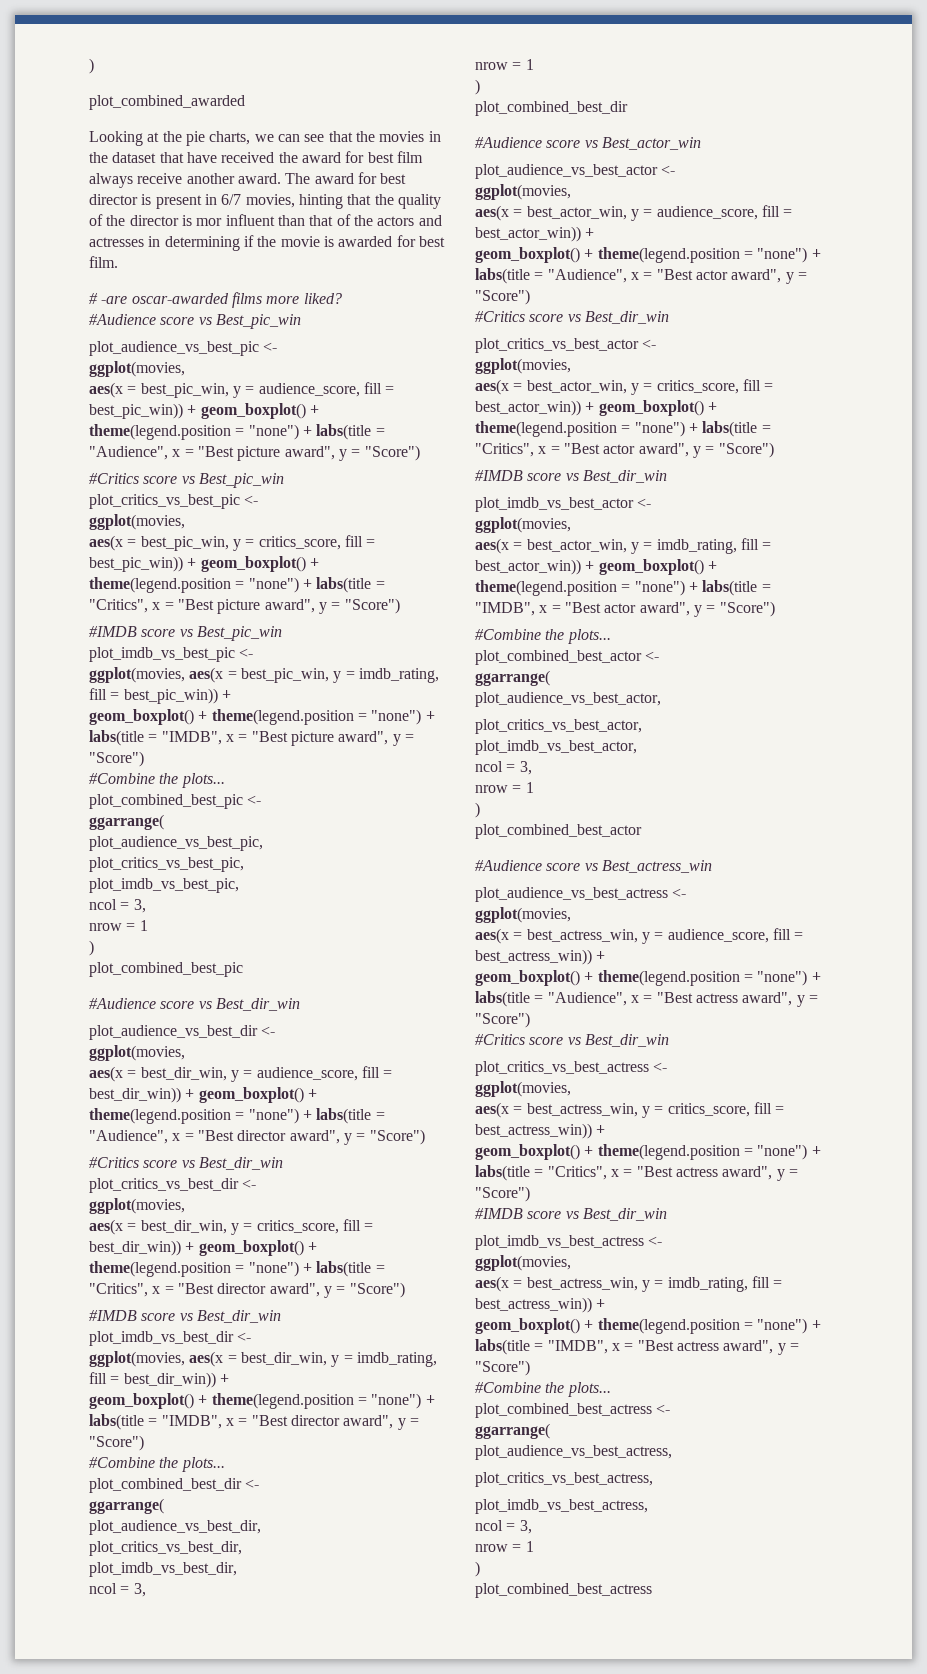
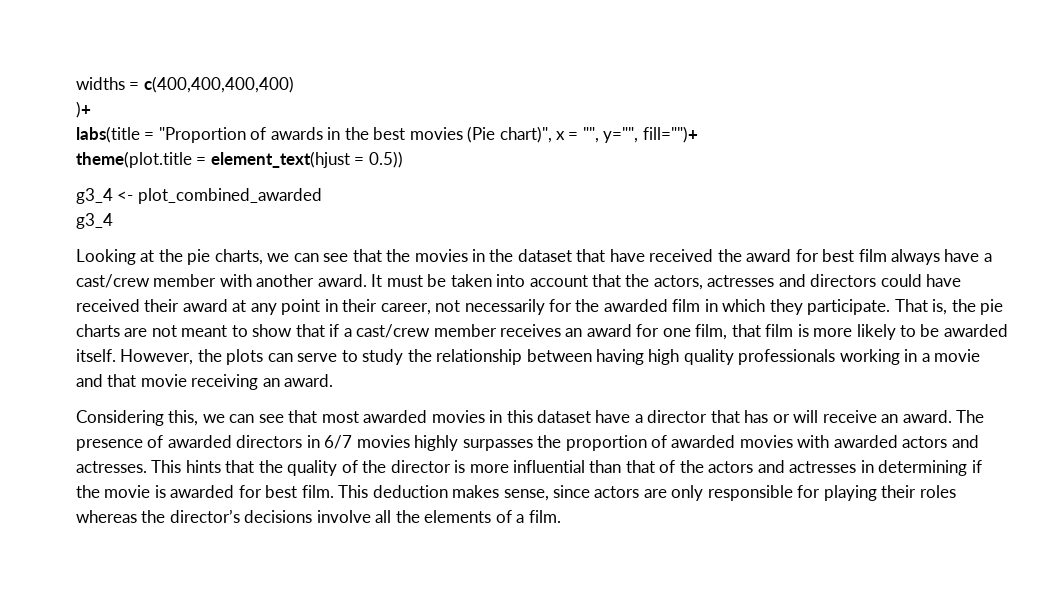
[89,58,94,74] ) // -> [76,76,294,93] [76,101,91,118] [76,126,698,143] [76,151,403,168] [76,188,134,204] widths = c(400,400,400,400) // )+ // labs(title = "Proportion of awards in the best movies (Pie chart)", x = "", y="", fill="")+ // theme(plot.title = element_text(hjust = 0.5)) // g3_4 <-
(245, 102) none -> [76,213,113,229] // g3_4
[137,172,407,184] [89,194,343,209] receive another award. The award for best director is present in 6/7 movies, hinting -> [944,249,992,262] [76,274,962,290] [76,299,1004,315] [76,324,1008,340] [76,349,981,365] [76,374,334,390] [76,410,985,426] [76,435,979,451] [76,460,221,473] have a cast/crew member with another award. It must be taken into account that the actors, actresses and directors could have received their award at any point in their career, not necessarily for the awarded film in which they participate. That is, the pie charts are not meant to show that if a cast/crew member receives an award for one film, that film is more likely to be awarded itself. However, the plots can serve to study the relationship between having high quality professionals working in a movie and that movie receiving an award. // Considering this, we can see that most awarded movies in this dataset have a director that has or will receive an award. The presence of awarded directors in 6/7 movies highly surpasses the proportion of awarded movies with awarded actors and actresses. This hints
[196,214,275,226] mor influent -> [469,460,586,473] more influential
[89,292,342,308] [89,314,301,329] [89,341,278,356] [89,361,185,377] [89,382,395,398] [89,403,319,419] [89,424,385,440] [89,445,420,461] [89,473,284,488] [89,494,259,509] [89,514,185,530] [89,535,376,551] [89,556,319,572] [89,577,385,593] [89,598,400,614] [89,626,282,641] [89,647,254,662] [89,667,439,683] [89,688,231,704] [89,709,435,725] [89,730,414,746] [89,751,144,767] [89,773,225,788] [89,794,262,809] [89,814,164,830] [89,836,263,851] [89,857,244,872] [89,878,239,893] [89,899,146,913] [89,920,148,931] [89,940,94,956] [89,962,243,977] [89,998,300,1011] [89,1025,276,1040] [89,1045,185,1061] [89,1066,393,1082] [89,1087,317,1103] [89,1108,385,1124] [89,1129,425,1145] [89,1157,283,1170] [89,1178,257,1193] [89,1198,185,1214] [89,1219,374,1235] [89,1240,317,1256] [89,1261,385,1277] [89,1282,405,1298] [89,1310,281,1323] [89,1331,252,1346] [89,1351,437,1367] [89,1372,229,1388] [89,1393,435,1409] [89,1414,419,1430] [89,1435,144,1451] [89,1457,225,1472] [89,1478,260,1493] [89,1498,164,1514] [89,1520,261,1535] [89,1541,242,1556] [89,1562,237,1577] [89,1583,146,1597] [475,59,534,70] [475,79,480,95] [475,101,628,116] [475,137,701,150] [475,164,676,179] [475,184,571,200] [475,205,793,221] [475,226,595,242] [475,247,821,263] [475,268,807,284] [475,289,530,305] [475,311,669,324] [475,338,657,353] [475,358,571,374] [475,379,774,395] [475,400,717,416] [475,421,771,437] [475,442,774,458] [475,470,667,483] [475,497,652,512] [475,517,571,533] [475,538,772,554] [475,559,717,575] [475,580,771,596] [475,601,775,617] [475,629,611,644] [475,650,660,665] [475,670,550,686] [475,692,661,707] [475,719,642,734] [475,740,637,755] [475,761,532,775] [475,782,534,793] [475,802,480,818] [475,824,642,839] [475,860,712,873] [475,887,687,902] [475,907,571,923] [475,928,804,944] [475,949,606,965] [475,970,821,986] [475,991,818,1007] [475,1012,530,1028] [475,1034,669,1047] [475,1061,668,1076] [475,1081,571,1097] [475,1102,785,1118] [475,1123,606,1139] [475,1144,821,1160] [475,1165,798,1181] [475,1186,530,1202] [475,1208,667,1221] [475,1235,663,1250] [475,1255,571,1271] [475,1276,783,1292] [475,1297,606,1313] [475,1318,821,1334] [475,1339,799,1355] [475,1360,530,1376] [475,1382,611,1397] [475,1403,671,1418] [475,1423,550,1439] [475,1445,672,1460] [475,1472,653,1487] [475,1499,648,1514] [475,1520,532,1534] [475,1541,534,1552] [475,1561,480,1577] [475,1583,652,1598] // # -are oscar-awarded films more liked? // #Audience score vs Best_pic_win // plot_audience_vs_best_pic <- // ggplot(movies, // aes(x = best_pic_win, y = audience_score, fill = best_pic_win)) + geom_boxplot() + theme(legend.position = "none") + labs(title = "Audience", x = "Best picture award", y = "Score") // #Critics score vs Best_pic_win // plot_critics_vs_best_pic <- // ggplot(movies, // aes(x = best_pic_win, y = critics_score, fill = best_pic_win)) + geom_boxplot() + theme(legend.position = "none") + labs(title = "Critics", x = "Best picture award", y = "Score") // #IMDB score vs Best_pic_win // plot_imdb_vs_best_pic <- // ggplot(movies, aes(x = best_pic_win, y = imdb_rating, fill = best_pic_win)) + // geom_boxplot() + theme(legend.position = "none") + labs(title = "IMDB", x = "Best picture award", y = "Score") // #Combine the plots... // plot_combined_best_pic <- // ggarrange( // plot_audience_vs_best_pic, // plot_critics_vs_best_pic, // plot_imdb_vs_best_pic, // ncol = 3, // nrow = 1 // ) // plot_combined_best_pic // #Audience score vs Best_dir_win // plot_audience_vs_best_dir <- // ggplot(movies, // aes(x = best_dir_win, y = audience_score, fill = best_dir_win)) + geom_boxplot() + theme(legend.position = "none") + labs(title = "Audience", x = "Best director award", y = "Score") // #Critics score vs Best_dir_win // plot_critics_vs_best_dir <- // ggplot(movies, // aes(x = best_dir_win, y = critics_score, fill = best_dir_win)) + geom_boxplot() + theme(legend.position = "none") + labs(title = "Critics", x = "Best director award", y = "Score") // #IMDB score vs Best_dir_win // plot_imdb_vs_best_dir <- // ggplot(movies, aes(x = best_dir_win, y = imdb_rating, fill = best_dir_win)) + // geom_boxplot() + theme(legend.position = "none") + labs(title = "IMDB", x = "Best director award", y = "Score") // #Combine the plots... // plot_combined_best_dir <- // ggarrange( // plot_audience_vs_best_dir, // plot_critics_vs_best_dir, // plot_imdb_vs_best_dir, // ncol = 3, // nrow = 1 // ) // plot_combined_best_dir // #Audience score vs Best_actor_win // plot_audience_vs_best_actor <- // ggplot(movies, // aes(x = best_actor_win, y = audience_score, fill = best_actor_win)) + // geom_boxplot() + theme(legend.position = "none") + labs(title = "Audience", x = "Best actor award", y = "Score") // #Critics score vs Best_dir_win // plot_critics_vs_best_actor <- // ggplot(movies, // aes(x = best_actor_win, y = critics_score, fill = best_actor_win)) + geom_boxplot() + theme(legend.position = "none") + labs(title = "Critics", x = "Best actor award", y = "Score") // #IMDB score vs Best_dir_win // plot_imdb_vs_best_actor <- // ggplot(movies, // aes(x = best_actor_win, y = imdb_rating, fill = best_actor_win)) + geom_boxplot() + theme(legend.position = "none") + labs(title = "IMDB", x = "Best actor award", y = "Score") // #Combine the plots... // plot_combined_best_actor <- // ggarrange( // plot_audience_vs_best_actor, // plot_critics_vs_best_actor, // plot_imdb_vs_best_actor, // ncol = 3, // nrow = 1 // ) // plot_combined_best_actor // #Audience score vs Best_actress_win // plot_audience_vs_best_actress <- // ggplot(movies, // aes(x = best_actress_win, y = audience_score, fill = best_actress_win)) + // geom_boxplot() + theme(legend.position = "none") + labs(title = "Audience", x = "Best actress award", y = "Score") // #Critics score vs Best_dir_win // plot_critics_vs_best_actress <- // ggplot(movies, // aes(x = best_actress_win, y = critics_score, fill = best_actress_win)) + // geom_boxplot() + theme(legend.position = "none") + labs(title = "Critics", x = "Best actress award", y = "Score") // #IMDB score vs Best_dir_win // plot_imdb_vs_best_actress <- // ggplot(movies, // aes(x = best_actress_win, y = imdb_rating, fill = best_actress_win)) + // geom_boxplot() + theme(legend.position = "none") + labs(title = "IMDB", x = "Best actress award", y = "Score") // #Combine the plots... // plot_combined_best_actress <- // ggarrange( // plot_audience_vs_best_actress, // plot_critics_vs_best_actress, // plot_imdb_vs_best_actress, // ncol = 3, // nrow = 1 // ) // plot_combined_best_actress -> [338,485,956,501] [76,509,561,523] This deduction makes sense, since actors are only responsible for playing their roles whereas the director’s decisions involve all the elements of a film.

